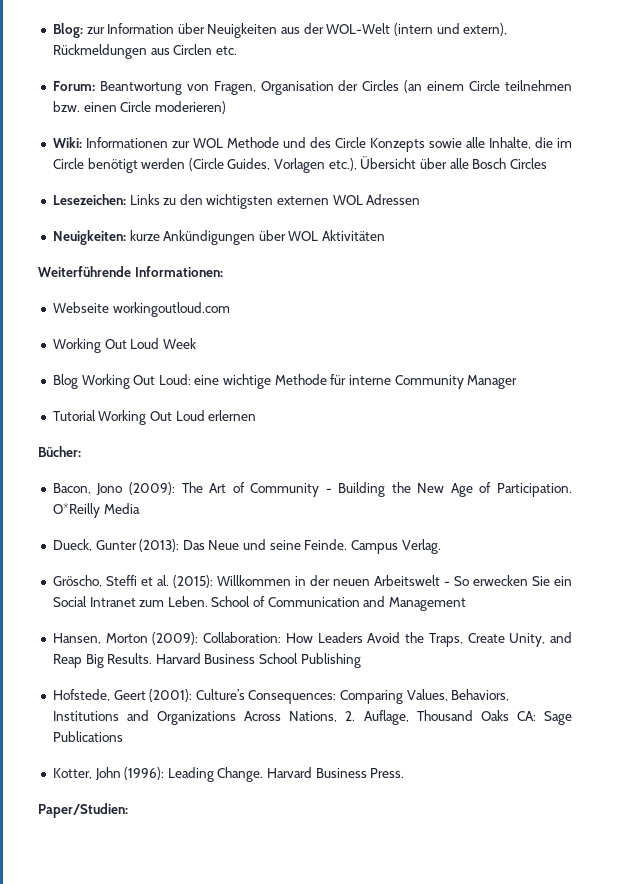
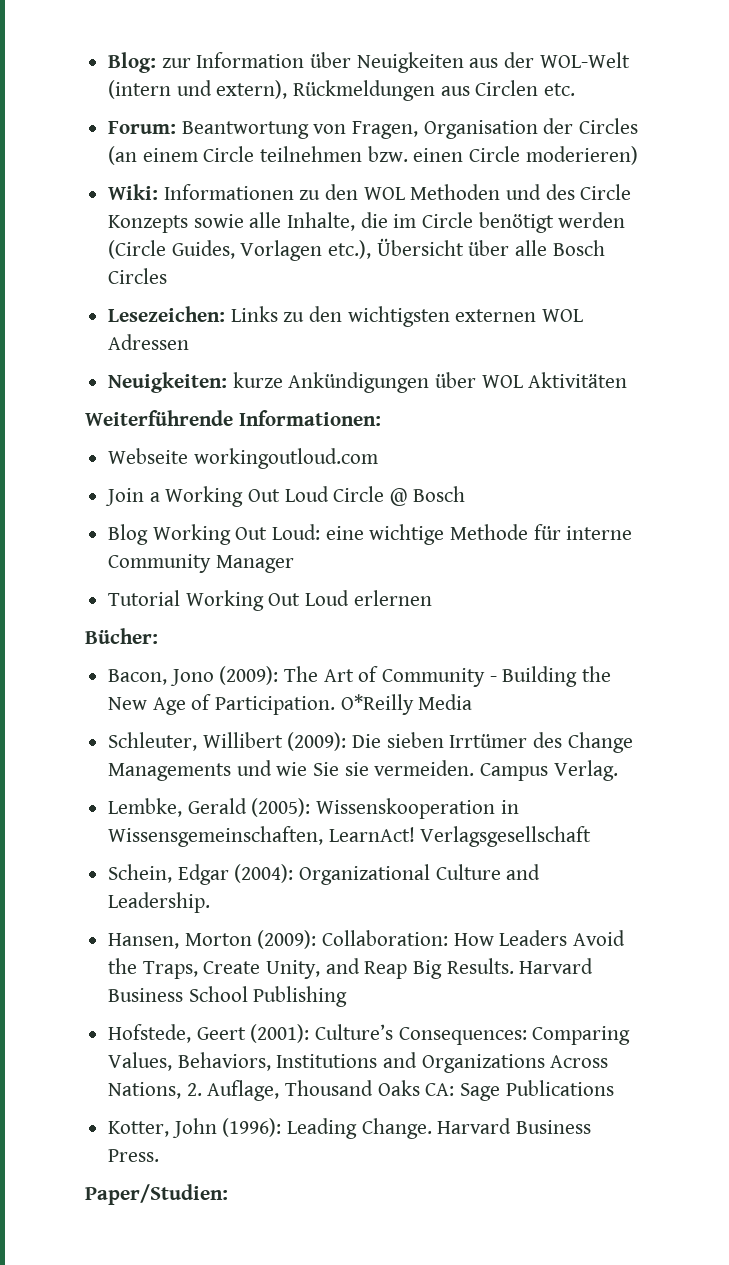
[171,137,279,148] zur WOL Methode -> [299,184,501,200] zu den WOL Methoden
[52,338,196,353] Working Out Loud Week -> [105,486,465,507] Join a Working Out Loud Circle @ Bosch
[52,539,441,554] [52,575,573,588] [52,596,467,611] Dueck, Gunter (2013): Das Neue und seine Feinde. Campus Verlag. // Gröscho, Steffi et al. (2015): Willkommen in der neuen Arbeitswelt - So erwecken Sie ein Social Intranet zum Leben. School of Communication and Management -> [108,732,633,753] [108,760,618,781] [108,798,519,819] [108,826,592,847] [108,864,541,885] [108,892,211,913] Schleuter, Willibert (2009): Die sieben Irrtümer des Change Managements und wie Sie sie vermeiden. Campus Verlag. // Lembke, Gerald (2005): Wissenskooperation in Wissensgemeinschaften, LearnAct! Verlagsgesellschaft // Schein, Edgar (2004): Organizational Culture and Leadership.

